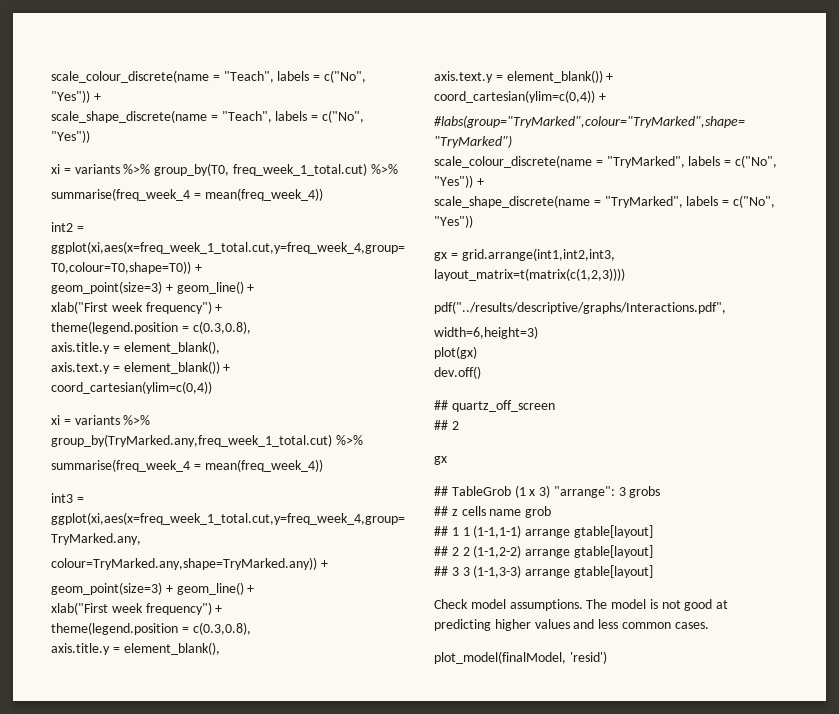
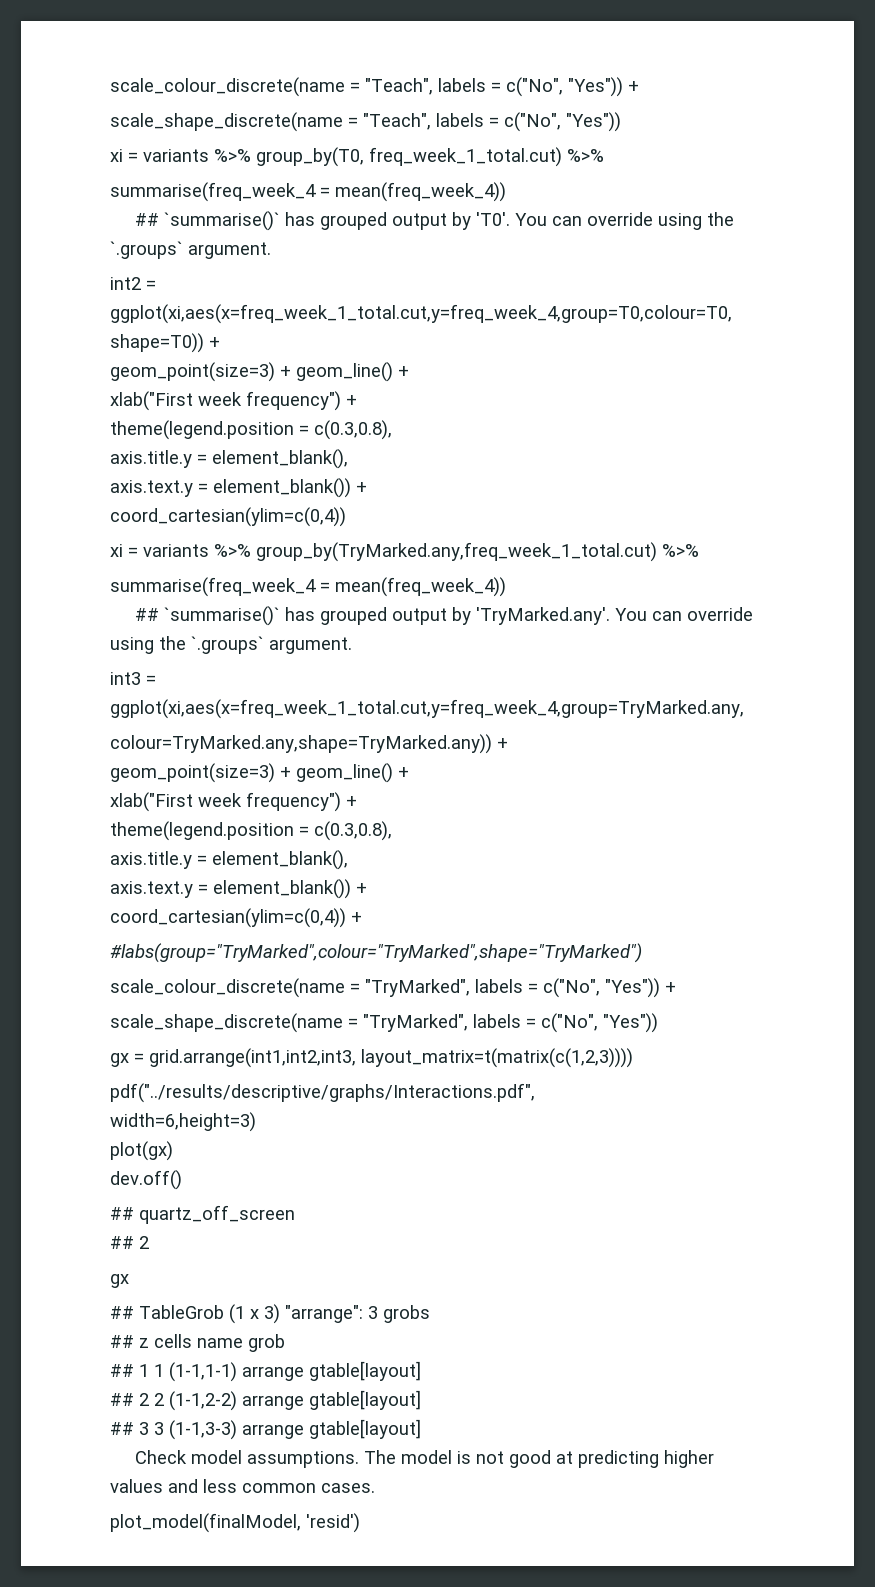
(323, 194) none -> [135,211,735,231] [110,241,271,259] // ## `summarise()` has grouped output by 'T0'. You can override using the `.groups` argument.
(323, 465) none -> [135,606,754,626] [110,636,352,654] // ## `summarise()` has grouped output by 'TryMarked.any'. You can override using the `.groups` argument.

